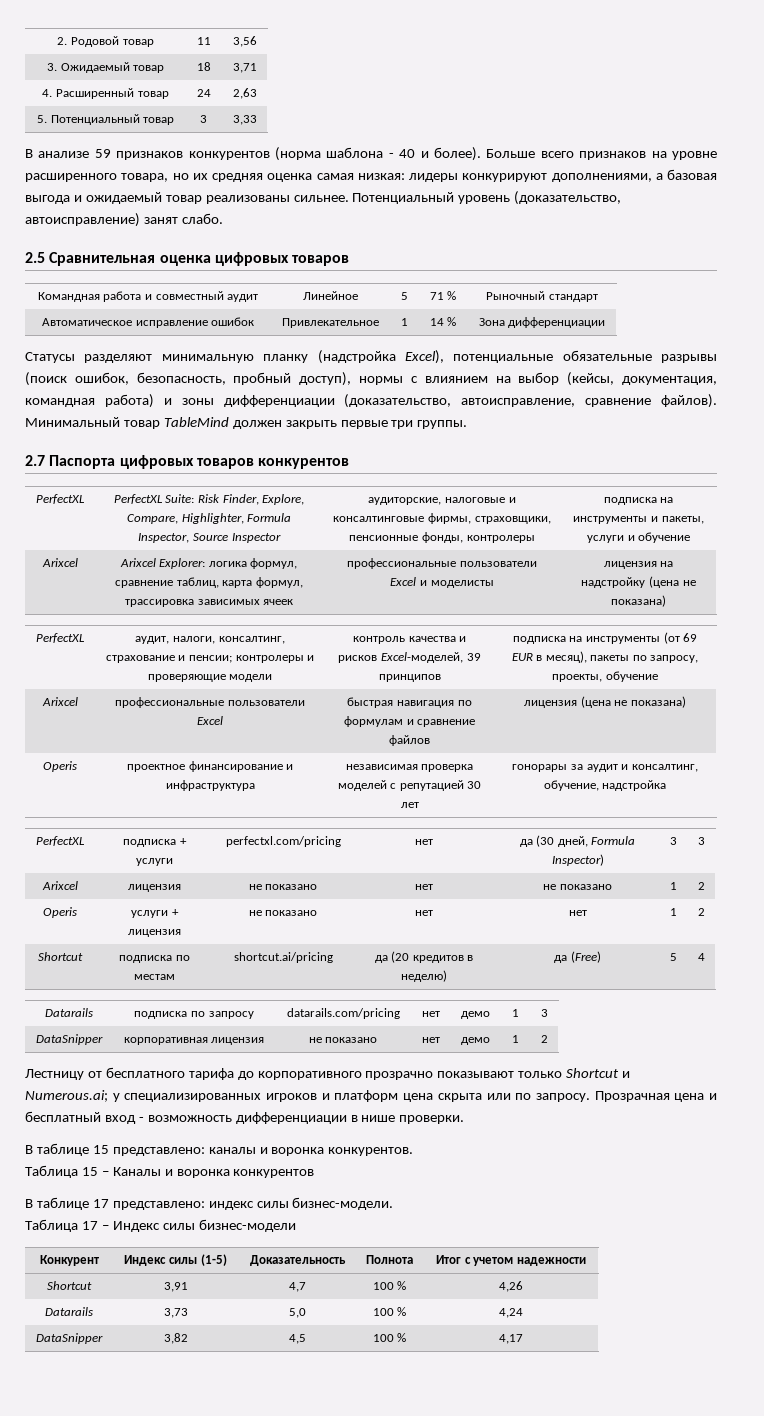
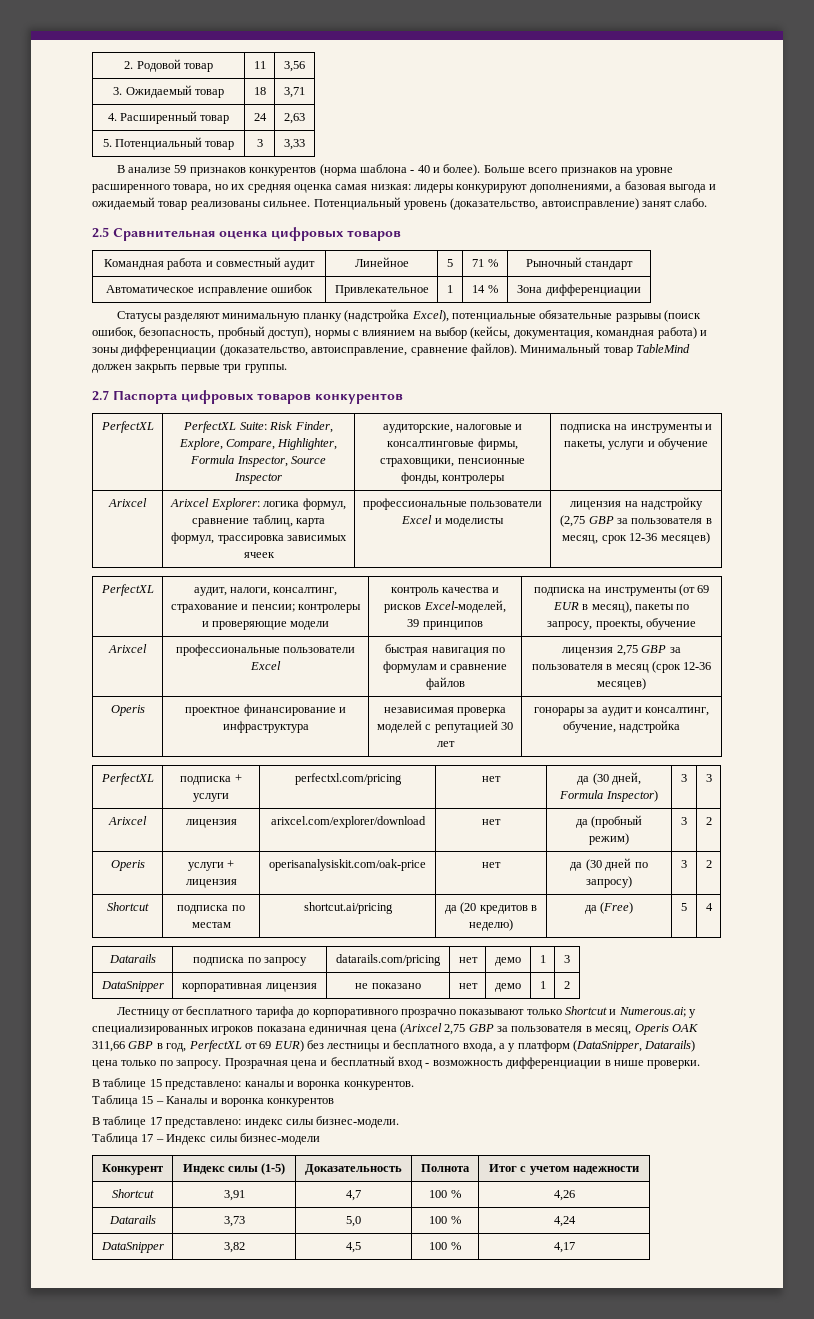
[649,576,696,588] [611,595,666,607] (цена не показана) -> [560,515,712,527] [562,532,710,544] (2,75 GBP за пользователя в месяц, срок 12-36 месяцев)
[580,696,686,708] (цена не показана) -> [616,645,681,656] [531,661,712,673] [597,678,646,690] 2,75 GBP за пользователя в месяц (срок 12-36 месяцев)
[248,884,318,890] [414,884,433,890] [543,884,612,890] [669,882,677,890] не показано | нет | не показано | 1 -> [270,816,426,828] [482,819,501,825] [575,815,643,828] [589,833,629,845] [681,817,687,825] arixcel.com/explorer/download | нет | да (пробный режим) | 3
[248,910,318,916] [414,910,433,916] [568,910,587,916] [669,908,677,916] не показано | нет | нет | 1 -> [269,859,426,871] [482,862,501,868] [570,858,648,871] [586,876,632,888] [681,860,687,868] operisanalysiskit.com/oak-price | нет | да (30 дней по запросу) | 3
[321,1090,511,1102] и платформ цена скрыта или -> [256,1023,698,1035] [92,1040,696,1052] [92,1060,157,1069] показана единичная цена (Arixcel 2,75 GBP за пользователя в месяц, Operis OAK 311,66 GBP в год, PerfectXL от 69 EUR) без лестницы и бесплатного входа, а у платформ (DataSnipper, Datarails) цена только

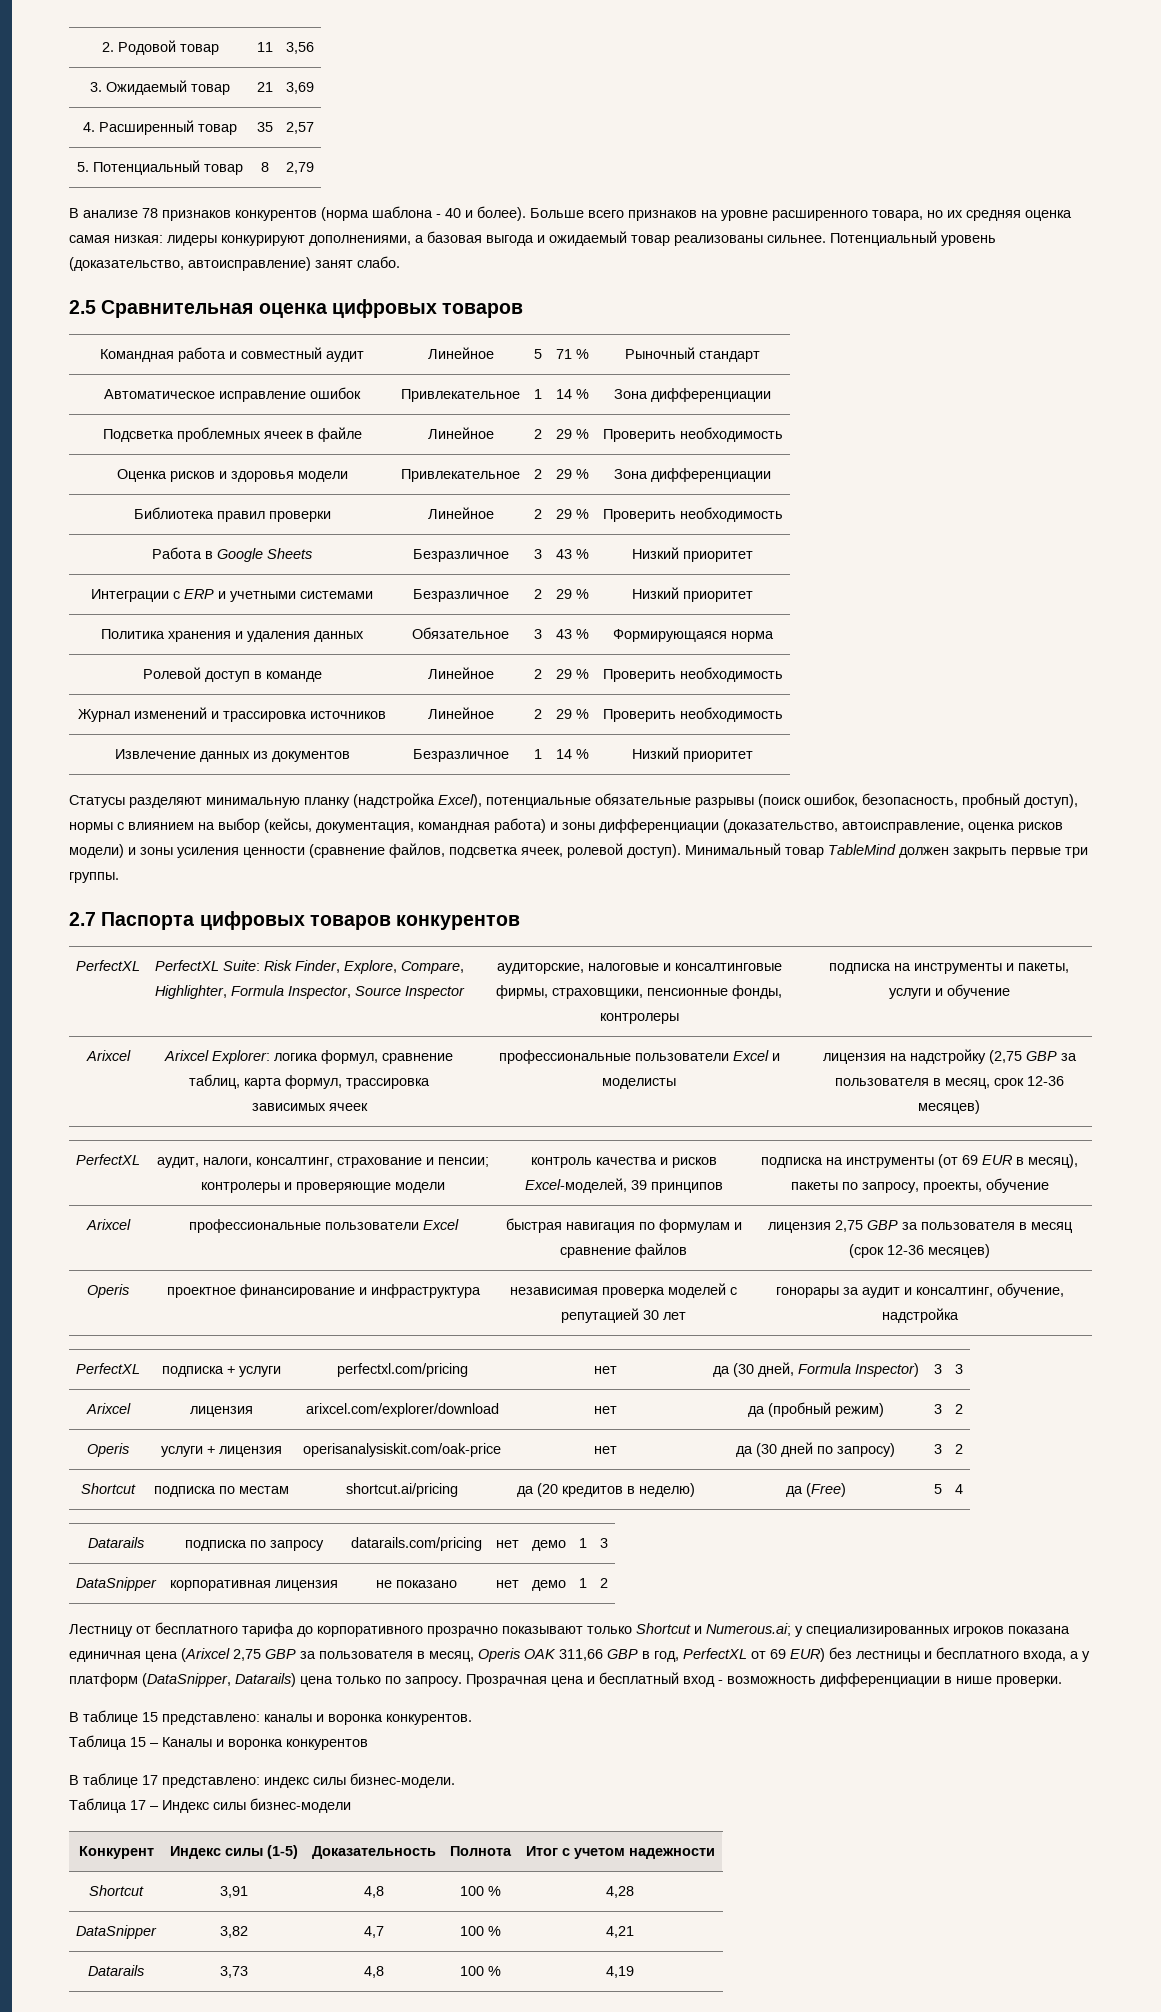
[253,87,266,95] [284,87,305,98] 18 | 3,71 -> [257,82,273,92] [286,82,314,94] 21 | 3,69
[253,113,267,121] [284,113,305,124] 24 | 2,63 -> [257,122,273,132] [286,122,314,134] 35 | 2,57
[256,139,263,147] [284,139,305,150] 3 | 3,33 -> [261,162,269,172] [286,162,314,174] 8 | 2,79
[174,165,187,173] 59 -> [142,208,158,218] 78
(641, 290) none -> [102,427,362,442] [427,427,494,439] [533,429,542,439] [555,429,589,439] [602,427,783,442] [116,469,348,482] [401,469,520,482] [533,469,542,479] [555,469,589,479] [614,468,771,482] [133,507,331,522] [427,507,494,519] [533,509,542,519] [555,509,589,519] [602,507,783,522] [152,547,312,562] [412,549,509,562] [533,549,542,559] [555,549,589,559] [632,547,753,562] [91,589,373,602] [412,589,509,602] [533,589,542,599] [555,589,589,599] [632,587,753,602] [101,629,364,642] [412,627,509,639] [533,629,542,639] [555,629,589,639] [612,629,774,642] [142,667,322,682] [427,667,494,679] [533,669,542,679] [555,669,589,679] [602,667,783,682] [78,707,386,722] [427,707,494,719] [533,709,542,719] [555,709,589,719] [602,707,783,722] [114,749,350,762] [412,749,509,762] [533,749,542,759] [555,749,589,759] [632,747,753,762] // Подсветка проблемных ячеек в файле | Линейное | 2 | 29 % | Проверить необходимость // Оценка рисков и здоровья модели | Привлекательное | 2 | 29 % | Зона дифференциации // Библиотека правил проверки | Линейное | 2 | 29 % | Проверить необходимость // Работа в Google Sheets | Безразличное | 3 | 43 % | Низкий приоритет // Интеграции с ERP и учетными системами | Безразличное | 2 | 29 % | Низкий приоритет // Политика хранения и удаления данных | Обязательное | 3 | 43 % | Формирующаяся норма // Ролевой доступ в команде | Линейное | 2 | 29 % | Проверить необходимость // Журнал изменений и трассировка источников | Линейное | 2 | 29 % | Проверить необходимость // Извлечение данных из документов | Безразличное | 1 | 14 % | Низкий приоритет
[410,343,517,356] сравнение файлов). -> [968,822,1063,833] [69,843,681,858] оценка рисков модели) и зоны усиления ценности (сравнение файлов, подсветка ячеек, ролевой доступ).
(245, 1195) none -> [364,1886,384,1898] [459,1886,501,1896] [606,1886,634,1898] [76,1925,157,1939] [220,1926,248,1938] | 4,8 | 100 % | 4,28 // DataSnipper | 3,82
[553,1190,575,1201] 4,26 -> [606,1926,634,1938] 4,21
[346,1216,361,1227] [429,1216,461,1224] [553,1216,576,1227] [100,1242,164,1253] [223,1242,245,1253] [346,1242,361,1253] [429,1242,461,1250] [553,1242,575,1253] 5,0 | 100 % | 4,24 // DataSnipper | 3,82 | 4,5 | 100 % | 4,17 -> [364,1966,384,1978] [459,1966,501,1976] [606,1966,634,1978] 4,8 | 100 % | 4,19

